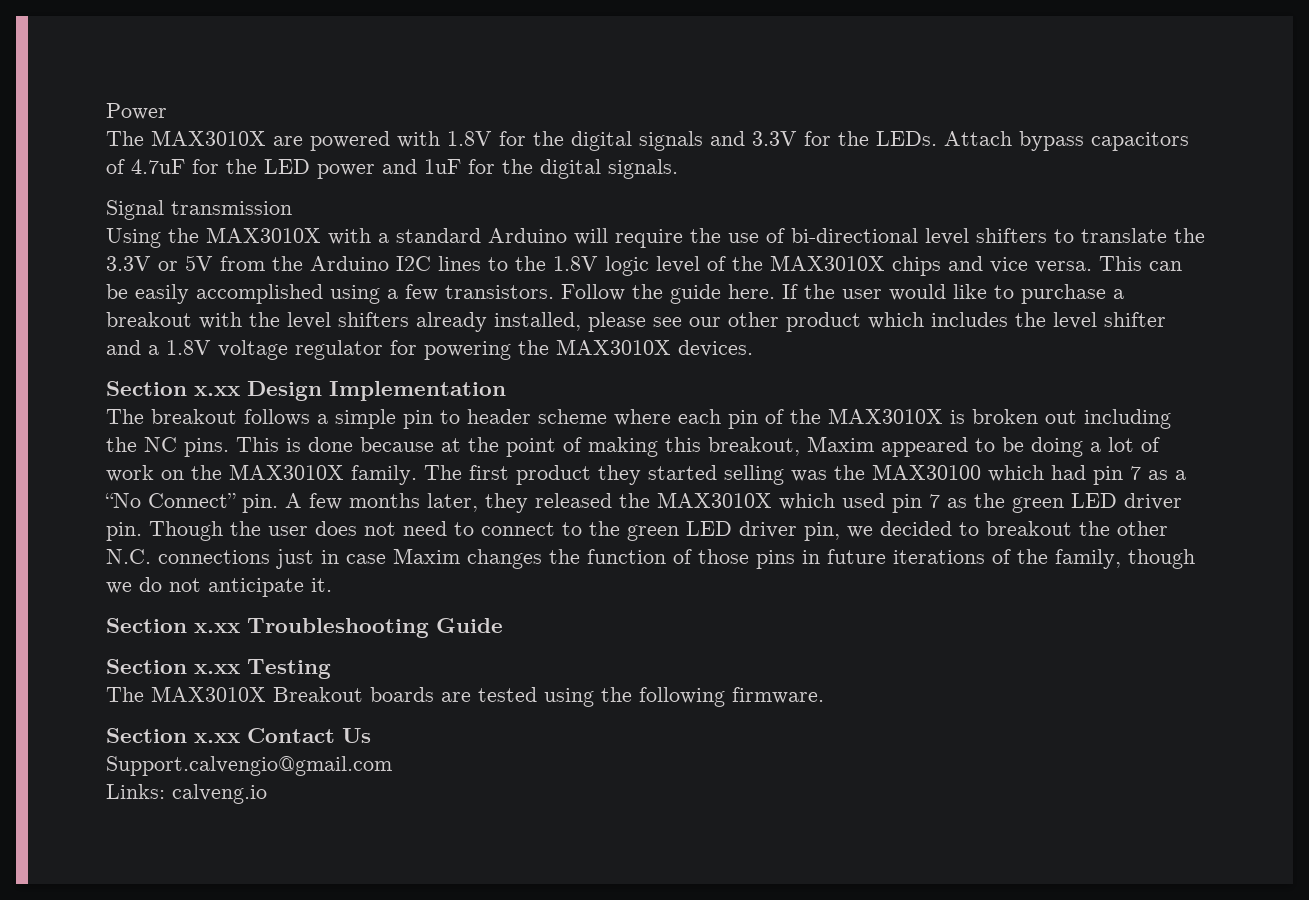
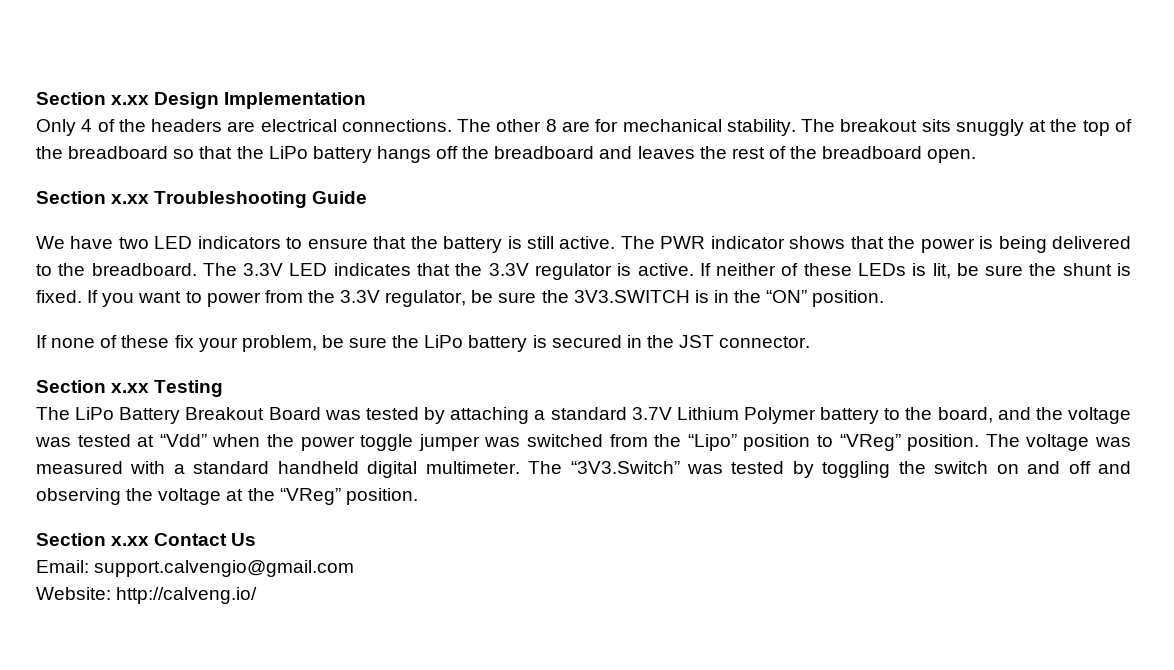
[106,103,167,120] [106,130,1189,151] [106,159,678,179] [106,200,292,220] [106,227,1205,248] [106,255,1182,276] [106,284,1124,304] [106,312,1166,332] [106,339,753,360] [106,381,506,401] [106,408,1171,429] [106,436,1160,457] [106,464,1186,485] [105,492,1182,513] [106,521,1168,541] [106,548,1195,569] [106,577,332,597] [106,618,503,638] [106,659,331,679] [106,686,824,707] Power // The MAX3010X are powered with 1.8V for the digital signals and 3.3V for the LEDs. Attach bypass capacitors of 4.7uF for the LED power and 1uF for the digital signals. // Signal transmission // Using the MAX3010X with a standard Arduino will require the use of bi-directional level shifters to translate the 3.3V or 5V from the Arduino I2C lines to the 1.8V logic level of the MAX3010X chips and vice versa. This can be easily accomplished using a few transistors. Follow the guide here. If the user would like to purchase a breakout with the level shifters already installed, please see our other product which includes the level shifter and a 1.8V voltage regulator for powering the MAX3010X devices. // Section x.xx Design Implementation // The breakout follows a simple pin to header scheme where each pin of the MAX3010X is broken out including the NC pins. This is done because at the point of making this breakout, Maxim appeared to be doing a lot of work on the MAX3010X family. The first product they started selling was the MAX30100 which had pin 7 as a “No Connect” pin. A few months later, they released the MAX3010X which used pin 7 as the green LED driver pin. Though the user does not need to connect to the green LED driver pin, we decided to breakout the other N.C. connections just in case Maxim changes the function of those pins in future iterations of the family, though we do not anticipate it. // Section x.xx Troubleshooting Guide // Section x.xx Testing // The MAX3010X Breakout boards are tested using the following firmware. -> [36,92,367,109] [36,119,1132,136] [36,146,977,163] [36,191,368,208] [36,236,1132,253] [36,263,1131,280] [36,290,885,307] [36,335,811,352] [36,380,224,397] [36,407,1131,424] [35,434,1132,451] [36,461,1131,478] [36,488,418,505] Section x.xx Design Implementation // Only 4 of the headers are electrical connections. The other 8 are for mechanical stability. The breakout sits snuggly at the top of the breadboard so that the LiPo battery hangs off the breadboard and leaves the rest of the breadboard open. // Section x.xx Troubleshooting Guide // We have two LED indicators to ensure that the battery is still active. The PWR indicator shows that the power is being delivered to the breadboard. The 3.3V LED indicates that the 3.3V regulator is active. If neither of these LEDs is lit, be sure the shunt is fixed. If you want to power from the 3.3V regulator, be sure the 3V3.SWITCH is in the “ON” position. // If none of these fix your problem, be sure the LiPo battery is secured in the JST connector. // Section x.xx Testing // The LiPo Battery Breakout Board was tested by attaching a standard 3.7V Lithium Polymer battery to the board, and the voltage was tested at “Vdd” when the power toggle jumper was switched from the “Lipo” position to “VReg” position. The voltage was measured with a standard handheld digital multimeter. The “3V3.Switch” was tested by toggling the switch on and off and observing the voltage at the “VReg” position.
[106,756,392,776] [106,784,267,804] Support.calvengio@gmail.com // Links: calveng.io -> [36,560,355,577] [36,587,258,604] Email: support.calvengio@gmail.com // Website: http://calveng.io/

